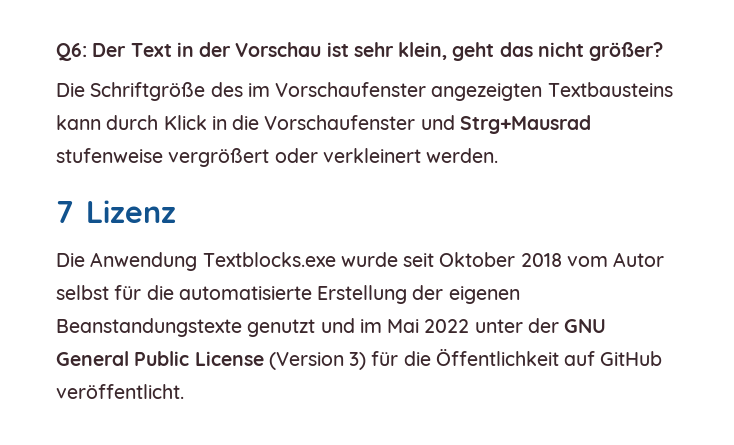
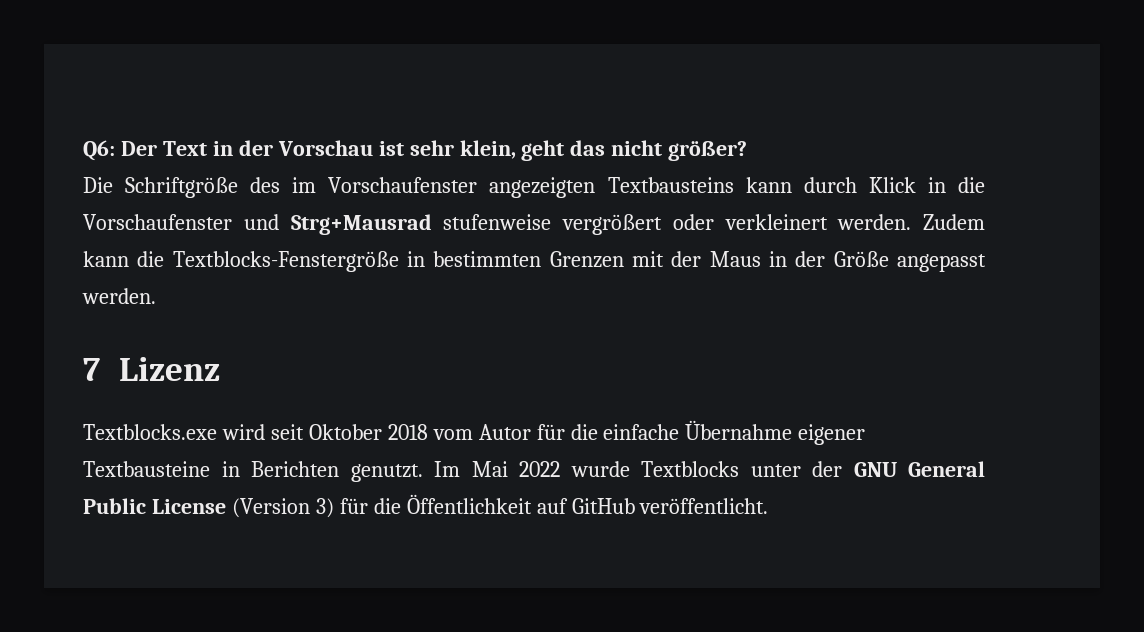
[56,200,177,223] [56,252,398,271] // 7 Lizenz // Die Anwendung Textblocks.exe wurde -> [923,214,985,230] [83,251,987,272] [82,288,156,304] [83,357,221,381] [83,424,265,440] Zudem kann die Textblocks-Fenstergröße in bestimmten Grenzen mit der Maus in der Größe angepasst werden. // 7 Lizenz // Textblocks.exe wird
[56,285,520,304] [56,318,470,337] selbst für die automatisierte Erstellung der eigenen Beanstandungstexte genutzt und im Mai 2022 -> [536,420,866,445] [83,461,739,482] für die einfache Übernahme eigener Textbausteine in Berichten genutzt. Im Mai 2022 wurde Textblocks

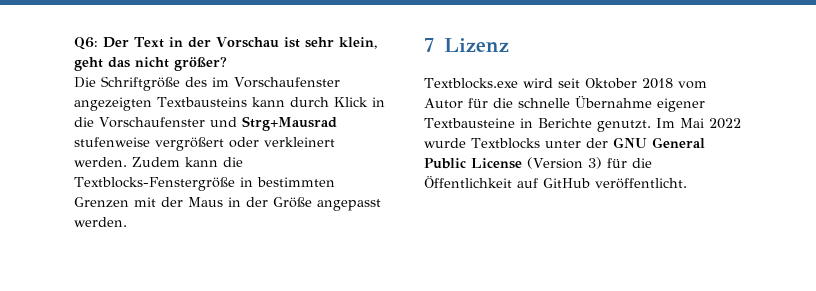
[603,424,680,440] einfache -> [518,98,570,108] schnelle
[251,461,339,477] Berichten -> [537,118,592,128] Berichte

